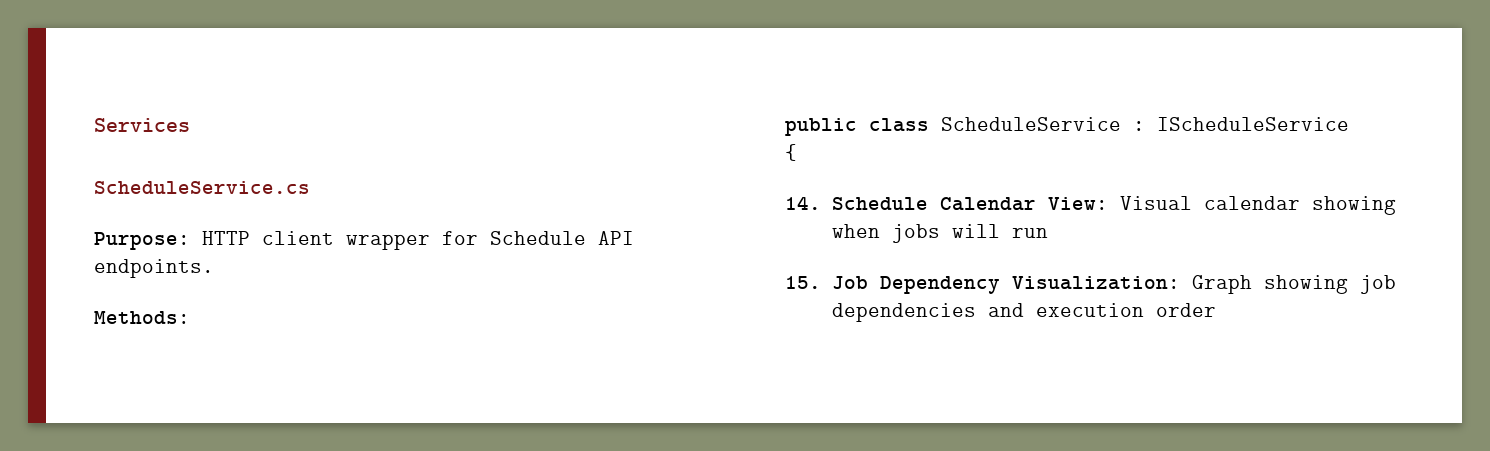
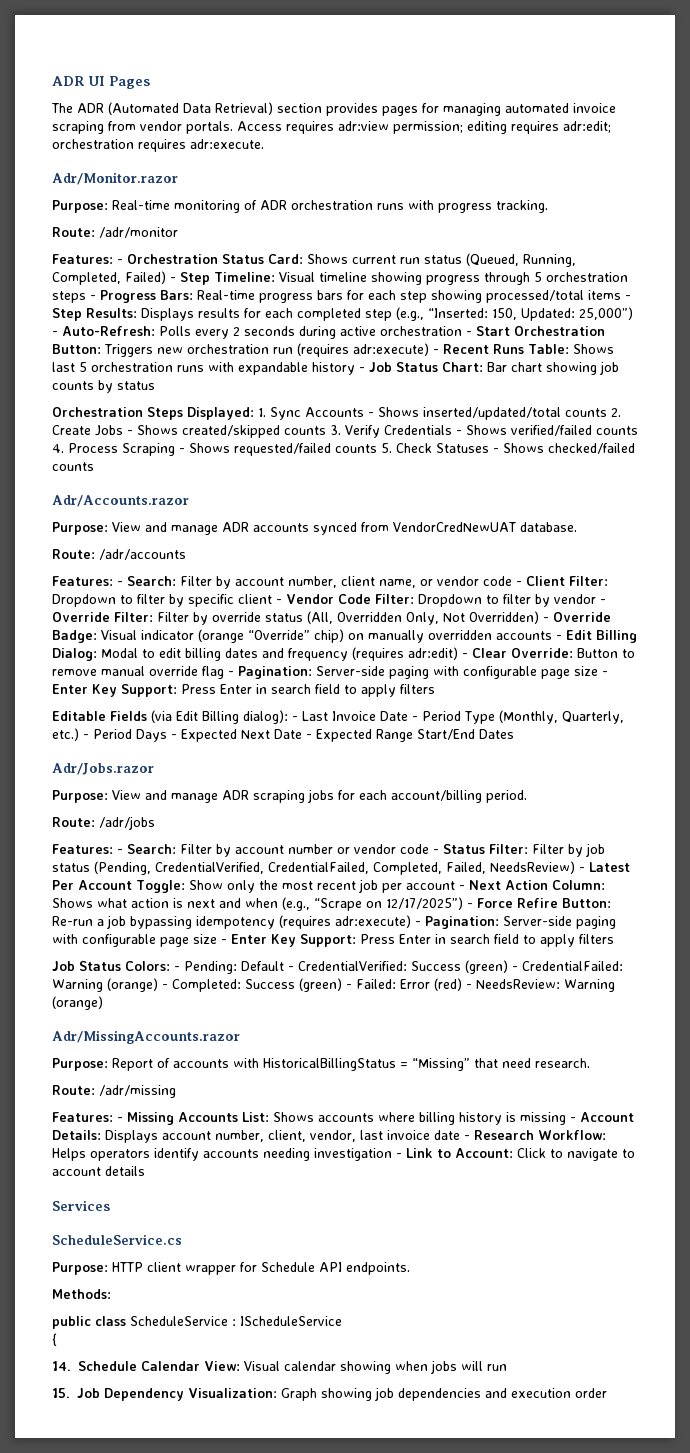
(94, 125) none -> [52,76,150,89] [51,102,616,116] [52,121,611,134] [52,139,264,152] [52,172,178,185] [52,200,548,213] [52,227,178,238] [52,253,576,267] [52,271,628,285] [52,290,631,303] [52,307,633,321] [52,326,605,339] [52,343,614,357] [52,361,619,375] [52,380,155,393] [52,407,621,420] [52,425,638,438] [52,443,635,456] [52,462,94,471] [52,495,189,507] [52,522,577,535] [52,549,186,560] [52,576,608,589] [52,594,606,607] [52,611,611,625] [52,629,637,643] [52,647,635,661] [52,666,608,679] [52,684,435,697] [52,710,624,724] [52,728,514,742] [52,763,154,775] [52,789,527,803] [52,816,155,830] [52,843,605,857] [52,861,630,875] [52,879,605,893] [52,897,611,911] [52,915,616,929] [52,934,614,947] [52,960,623,974] [52,978,615,992] [52,996,103,1010] [52,1030,240,1044] [52,1058,590,1071] [52,1085,176,1098] [52,1112,634,1125] [52,1130,606,1143] [52,1148,635,1161] [52,1166,145,1176] ADR UI Pages // The ADR (Automated Data Retrieval) section provides pages for managing automated invoice scraping from vendor portals. Access requires adr:view permission; editing requires adr:edit; orchestration requires adr:execute. // Adr/Monitor.razor // Purpose: Real-time monitoring of ADR orchestration runs with progress tracking. // Route: /adr/monitor // Features: - Orchestration Status Card: Shows current run status (Queued, Running, Completed, Failed) - Step Timeline: Visual timeline showing progress through 5 orchestration steps - Progress Bars: Real-time progress bars for each step showing processed/total items - Step Results: Displays results for each completed step (e.g., “Inserted: 150, Updated: 25,000”) - Auto-Refresh: Polls every 2 seconds during active orchestration - Start Orchestration Button: Triggers new orchestration run (requires adr:execute) - Recent Runs Table: Shows last 5 orchestration runs with expandable history - Job Status Chart: Bar chart showing job counts by status // Orchestration Steps Displayed: 1. Sync Accounts - Shows inserted/updated/total counts 2. Create Jobs - Shows created/skipped counts 3. Verify Credentials - Shows verified/failed counts 4. Process Scraping - Shows requested/failed counts 5. Check Statuses - Shows checked/failed counts // Adr/Accounts.razor // Purpose: View and manage ADR accounts synced from VendorCredNewUAT database. // Route: /adr/accounts // Features: - Search: Filter by account number, client name, or vendor code - Client Filter: Dropdown to filter by specific client - Vendor Code Filter: Dropdown to filter by vendor - Override Filter: Filter by override status (All, Overridden Only, Not Overridden) - Override Badge: Visual indicator (orange “Override” chip) on manually overridden accounts - Edit Billing Dialog: Modal to edit billing dates and frequency (requires adr:edit) - Clear Override: Button to remove manual override flag - Pagination: Server-side paging with configurable page size - Enter Key Support: Press Enter in search field to apply filters // Editable Fields (via Edit Billing dialog): - Last Invoice Date - Period Type (Monthly, Quarterly, etc.) - Period Days - Expected Next Date - Expected Range Start/End Dates // Adr/Jobs.razor // Purpose: View and manage ADR scraping jobs for each account/billing period. // Route: /adr/jobs // Features: - Search: Filter by account number or vendor code - Status Filter: Filter by job status (Pending, CredentialVerified, CredentialFailed, Completed, Failed, NeedsReview) - Latest Per Account Toggle: Show only the most recent job per account - Next Action Column: Shows what action is next and when (e.g., “Scrape on 12/17/2025”) - Force Refire Button: Re-run a job bypassing idempotency (requires adr:execute) - Pagination: Server-side paging with configurable page size - Enter Key Support: Press Enter in search field to apply filters // Job Status Colors: - Pending: Default - CredentialVerified: Success (green) - CredentialFailed: Warning (orange) - Completed: Success (green) - Failed: Error (red) - NeedsReview: Warning (orange) // Adr/MissingAccounts.razor // Purpose: Report of accounts with HistoricalBillingStatus = “Missing” that need research. // Route: /adr/missing // Features: - Missing Accounts List: Shows accounts where billing history is missing - Account Details: Displays account number, client, vendor, last invoice date - Research Workflow: Helps operators identify accounts needing investigation - Link to Account: Click to navigate to account details //

